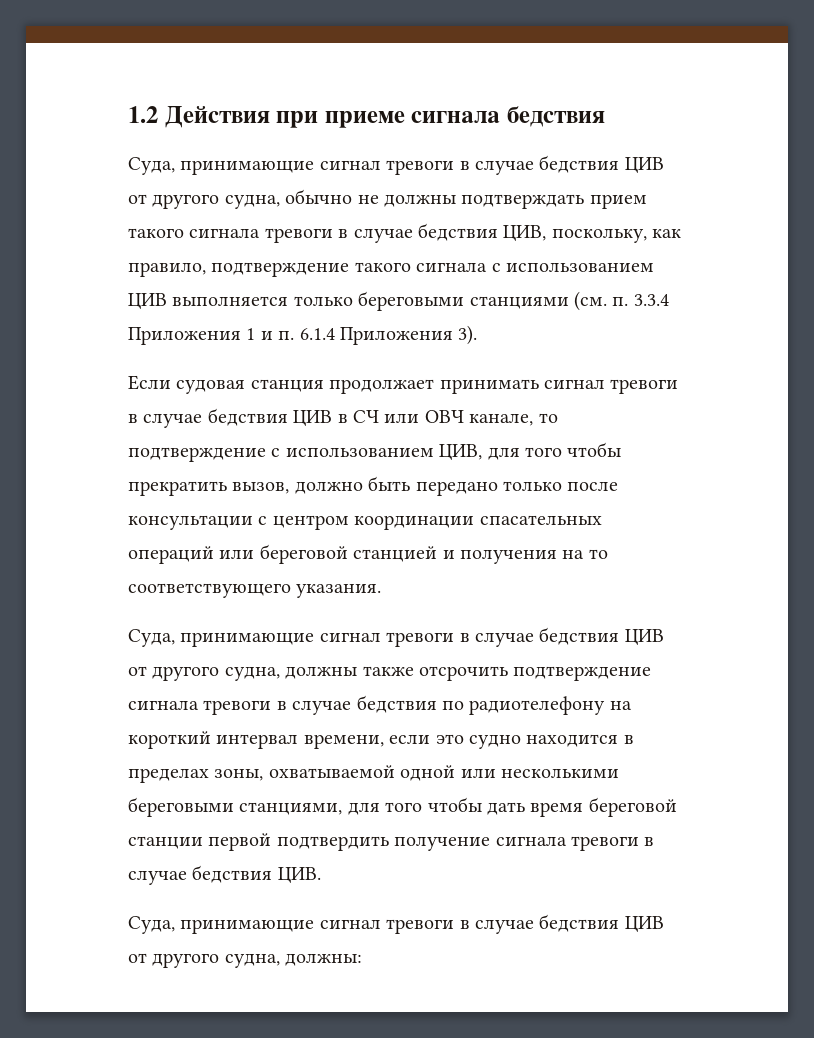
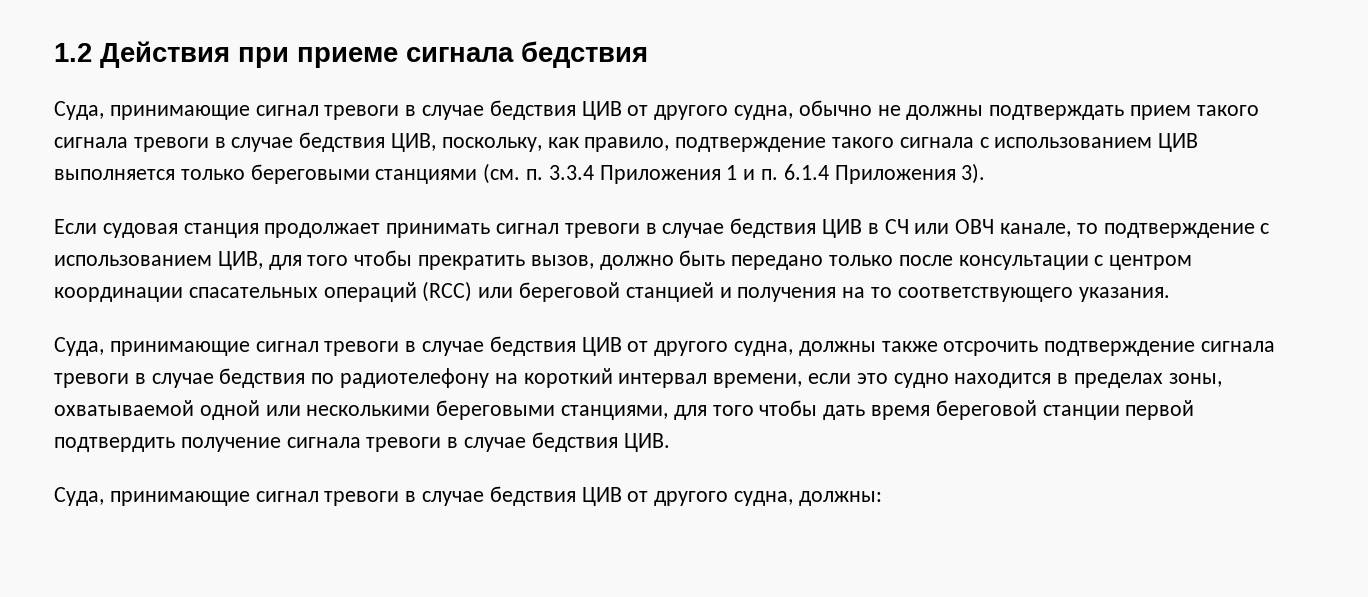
(214, 555) none -> [422,281,473,302] (RCC)

